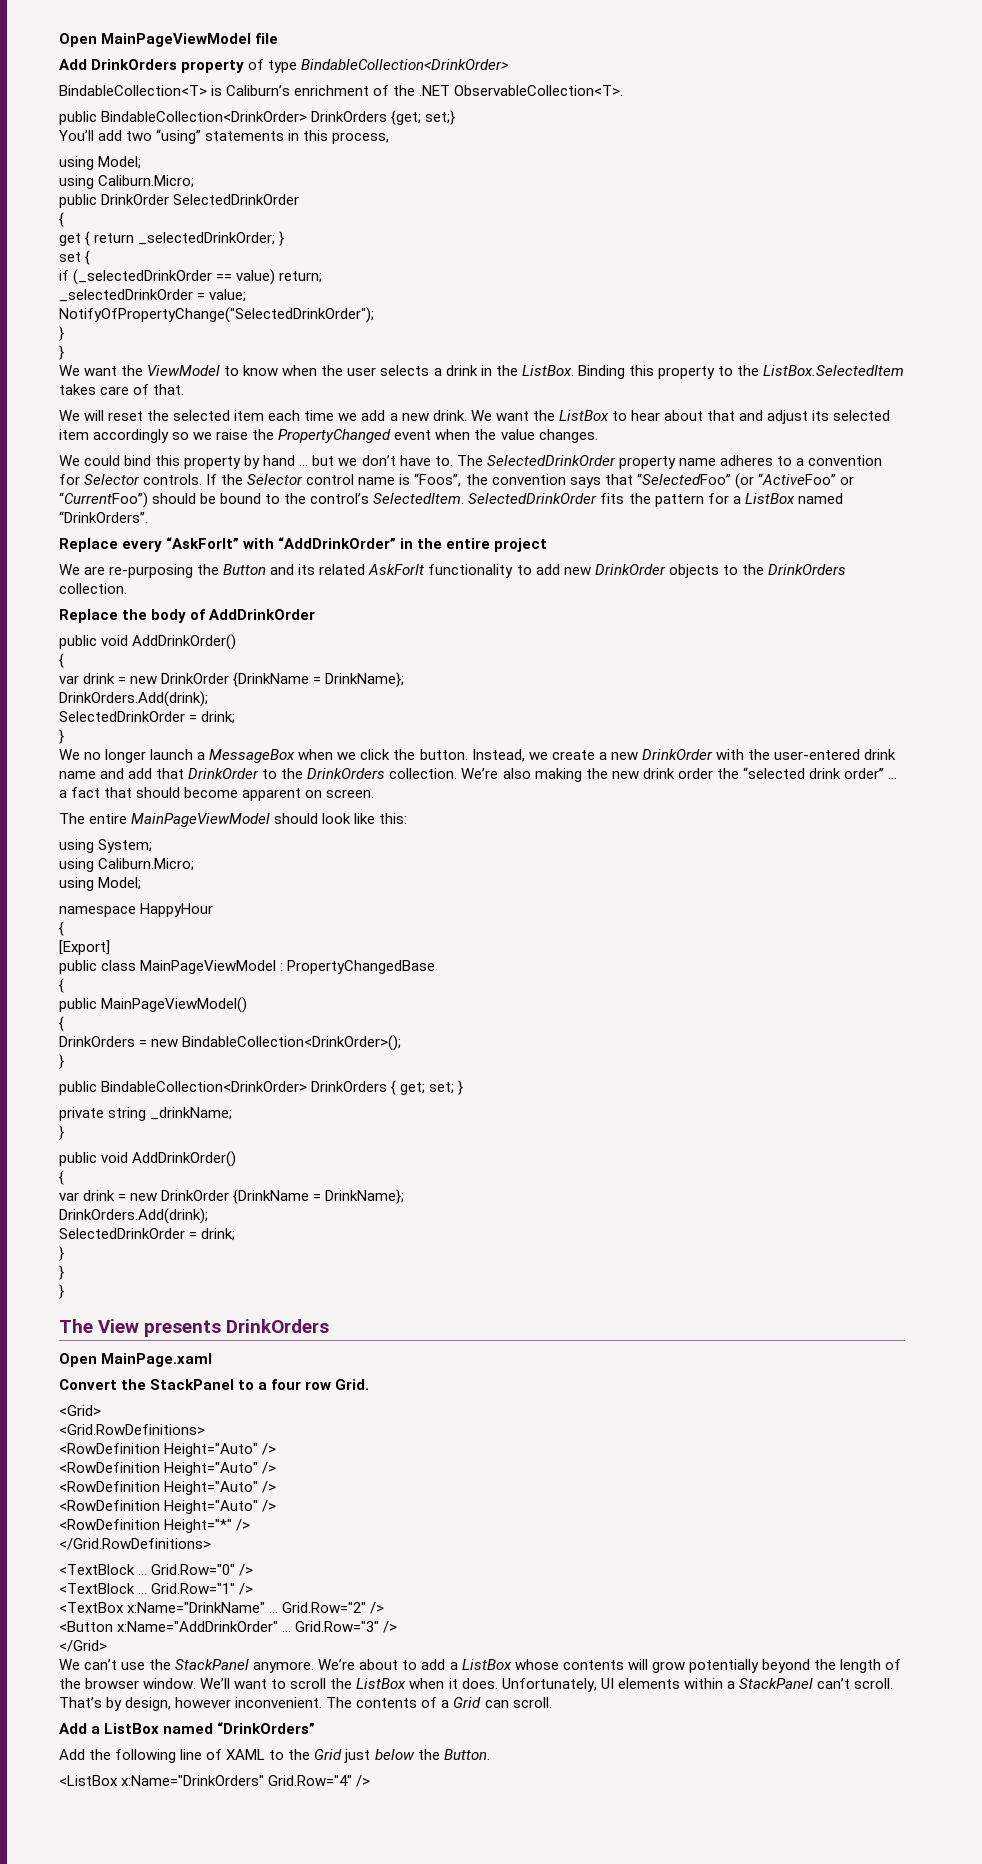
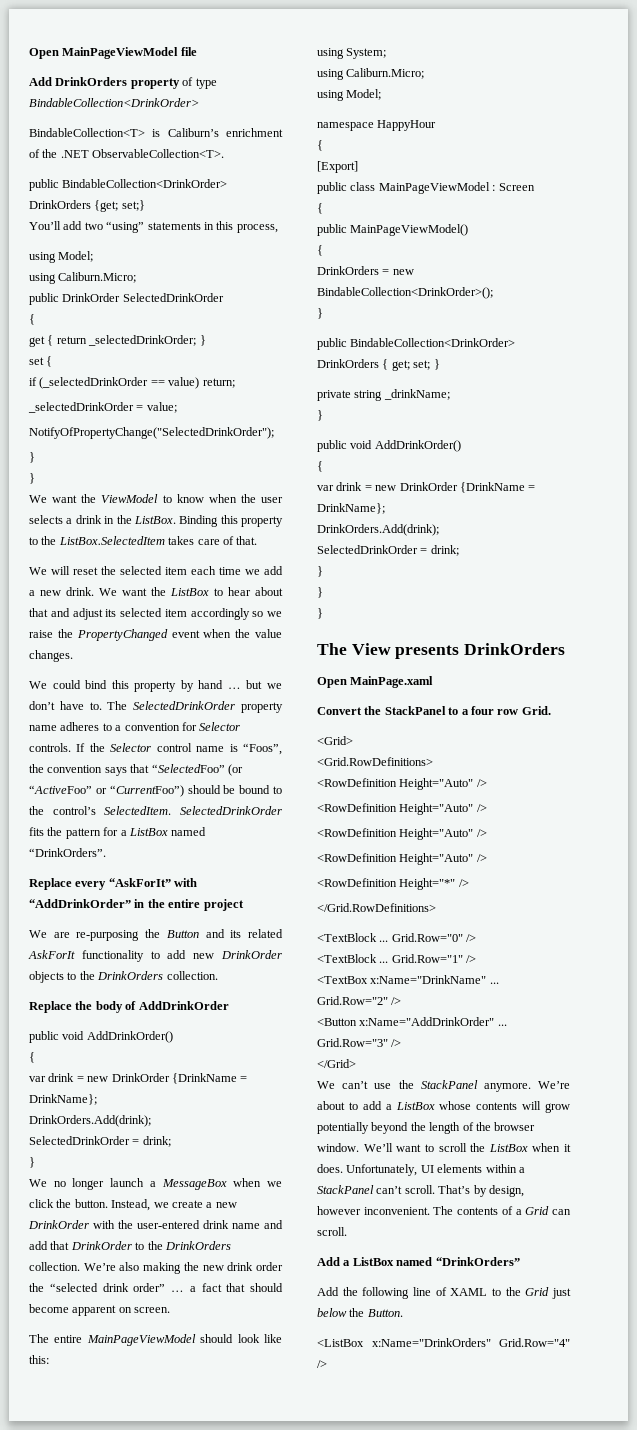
[287,960,436,974] PropertyChangedBase -> [498,183,535,191] Screen

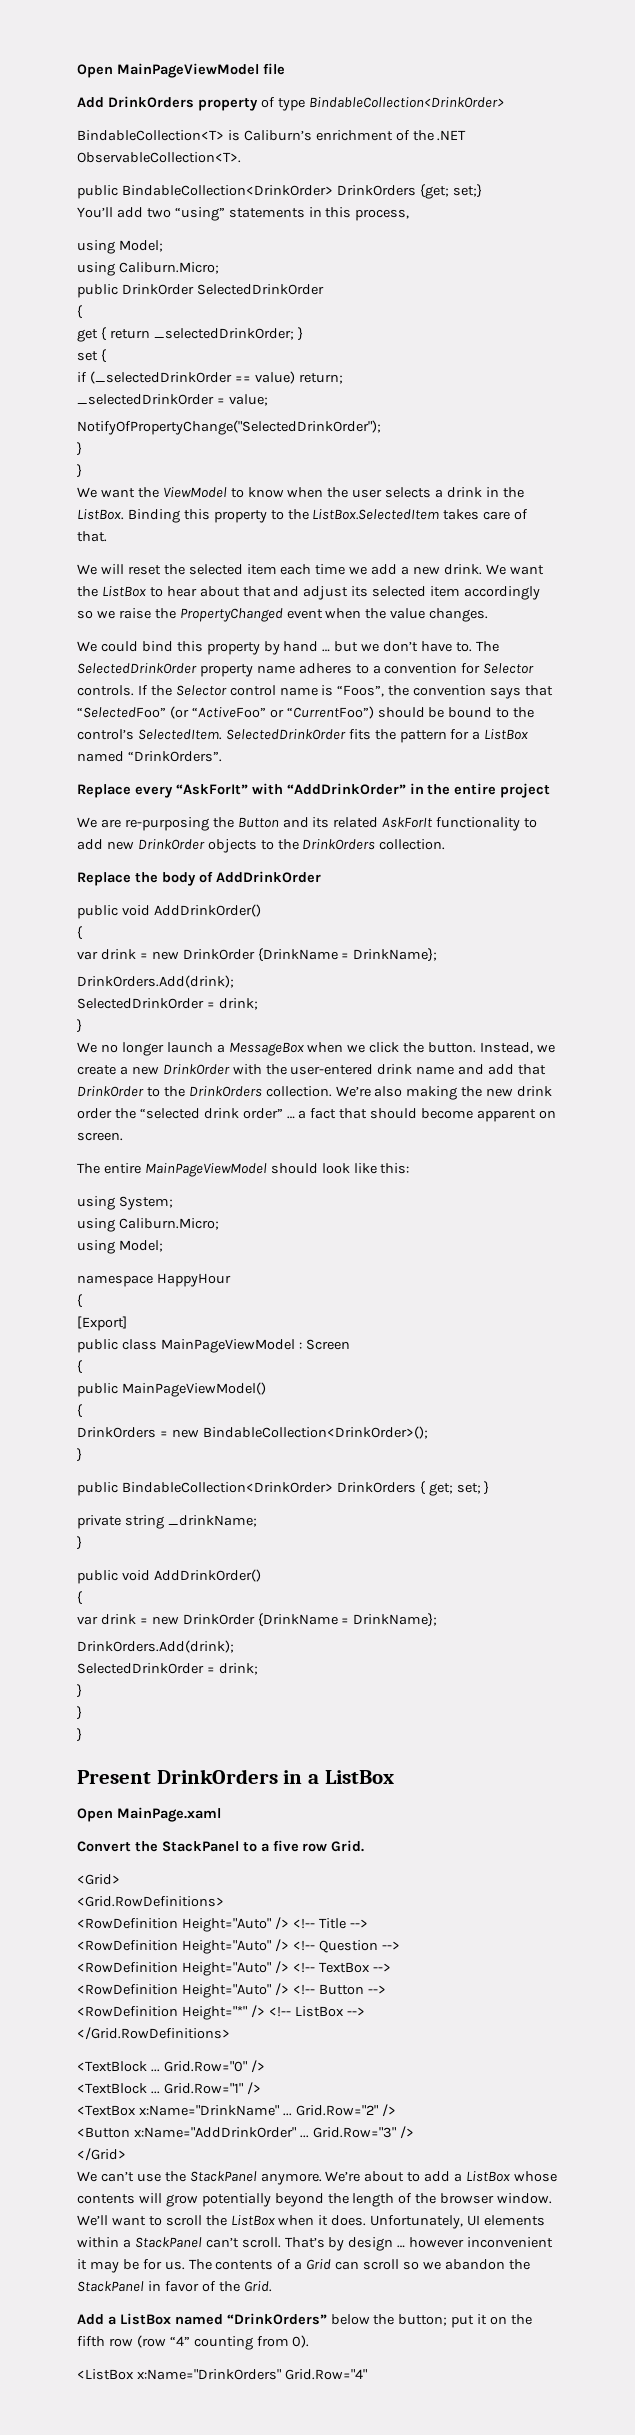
[317,643,566,659] The View presents DrinkOrders -> [77,1769,394,1784] Present DrinkOrders in a ListBox
[470,706,494,715] four -> [272,1840,299,1852] five
[317,803,487,815] [317,828,487,840] [317,853,487,865] // <RowDefinition Height="Auto" /> // <RowDefinition Height="Auto" /> // <RowDefinition Height="Auto" /> -> [292,1918,368,1929] [77,1939,400,1954] [77,1961,391,1976] [77,1983,386,1998] <!-- Title --> // <RowDefinition Height="Auto" /> <!-- Question --> // <RowDefinition Height="Auto" /> <!-- TextBox --> // <RowDefinition Height="Auto" /> <!-- Button -->
(469, 883) none -> [268,2006,365,2017] <!-- ListBox -->
[488,1185,524,1197] [317,1206,430,1215] design, however inconvenient. -> [348,2237,554,2251] [77,2259,185,2273] design … however inconvenient it may be for us.
[317,1227,347,1236] scroll. -> [363,2259,530,2270] [77,2281,272,2292] scroll so we abandon the StackPanel in favor of the Grid.
[317,1287,571,1299] [317,1308,403,1317] // Add the following line of XAML to the Grid just below the Button. -> [330,2314,533,2328] [77,2335,310,2350] below the button; put it on the fifth row (row “4” counting from 0).
[317,1360,327,1368] /> -> (367, 2374) none

